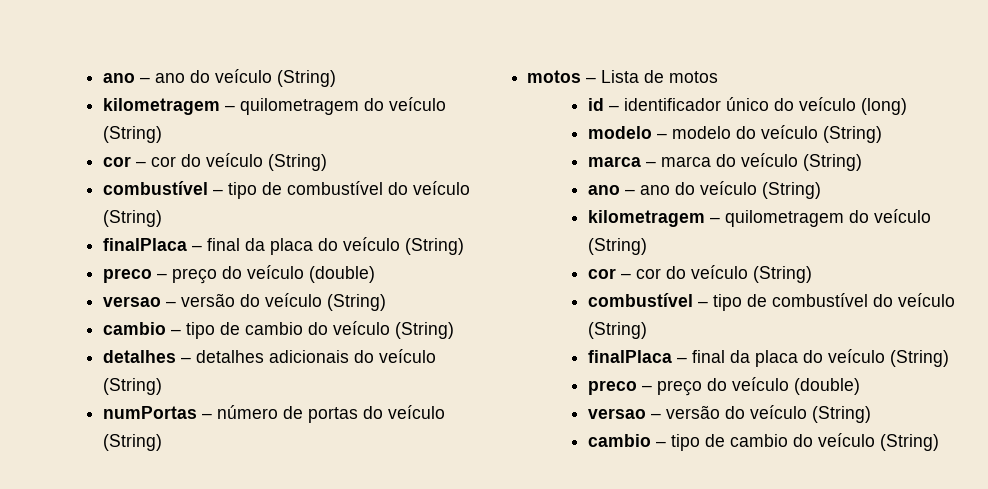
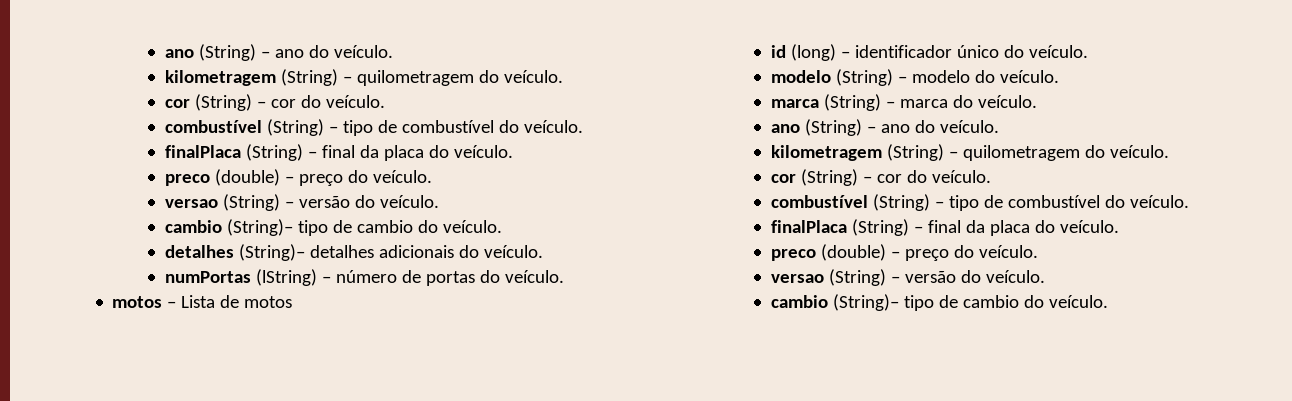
[102,69,336,87] [102,97,446,115] [102,126,162,143] [102,153,327,171] [102,181,470,199] [102,210,162,227] [102,237,464,255] [102,265,375,284] [102,293,386,311] [102,321,454,339] [102,350,191,363] ano – ano do veículo (String) // kilometragem – quilometragem do veículo (String) // cor – cor do veículo (String) // combustível – tipo de combustível do veículo (String) // finalPlaca – final da placa do veículo (String) // preco – preço do veículo (double) // versao – versão do veículo (String) // cambio – tipo de cambio do veículo (String) // detalhes – -> [164,44,393,61] [164,69,563,86] [164,94,385,111] [164,119,583,136] [164,144,513,161] [164,169,432,186] [164,194,439,211] [164,219,502,236] [164,244,305,261] ano (String) – ano do veículo. // kilometragem (String) – quilometragem do veículo. // cor (String) – cor do veículo. // combustível (String) – tipo de combustível do veículo. // finalPlaca (String) – final da placa do veículo. // preco (double) – preço do veículo. // versao (String) – versão do veículo. // cambio (String)– tipo de cambio do veículo. // detalhes (String)–
[378,349,436,363] [102,378,162,395] veículo (String) -> [483,245,543,258] veículo.
(197, 412) none -> [255,269,317,286] (lString)
[387,405,445,419] [102,434,162,451] veículo (String) -> [504,270,564,283] veículo.
(604, 104) none -> [790,44,836,61] (long)
[798,97,907,115] [587,126,652,139] veículo (long) // modelo -> [1028,45,1088,58] [770,69,893,86] veículo. // modelo (String)
[760,125,882,143] [587,156,641,167] veículo (String) // marca -> [999,70,1059,83] [770,94,881,111] veículo. // marca (String)
[740,153,862,171] [587,181,821,199] [587,209,931,227] [587,238,647,255] [587,265,812,283] [587,293,955,311] [587,322,647,339] [587,349,949,367] [587,377,860,396] [587,405,871,423] [587,433,939,451] veículo (String) // ano – ano do veículo (String) // kilometragem – quilometragem do veículo (String) // cor – cor do veículo (String) // combustível – tipo de combustível do veículo (String) // finalPlaca – final da placa do veículo (String) // preco – preço do veículo (double) // versao – versão do veículo (String) // cambio – tipo de cambio do veículo (String) -> [977,95,1037,108] [770,119,999,136] [770,144,1169,161] [770,169,991,186] [770,194,1189,211] [770,219,1119,236] [770,244,1038,261] [770,269,1045,286] [770,294,1108,311] veículo. // ano (String) – ano do veículo. // kilometragem (String) – quilometragem do veículo. // cor (String) – cor do veículo. // combustível (String) – tipo de combustível do veículo. // finalPlaca (String) – final da placa do veículo. // preco (double) – preço do veículo. // versao (String) – versão do veículo. // cambio (String)– tipo de cambio do veículo.

